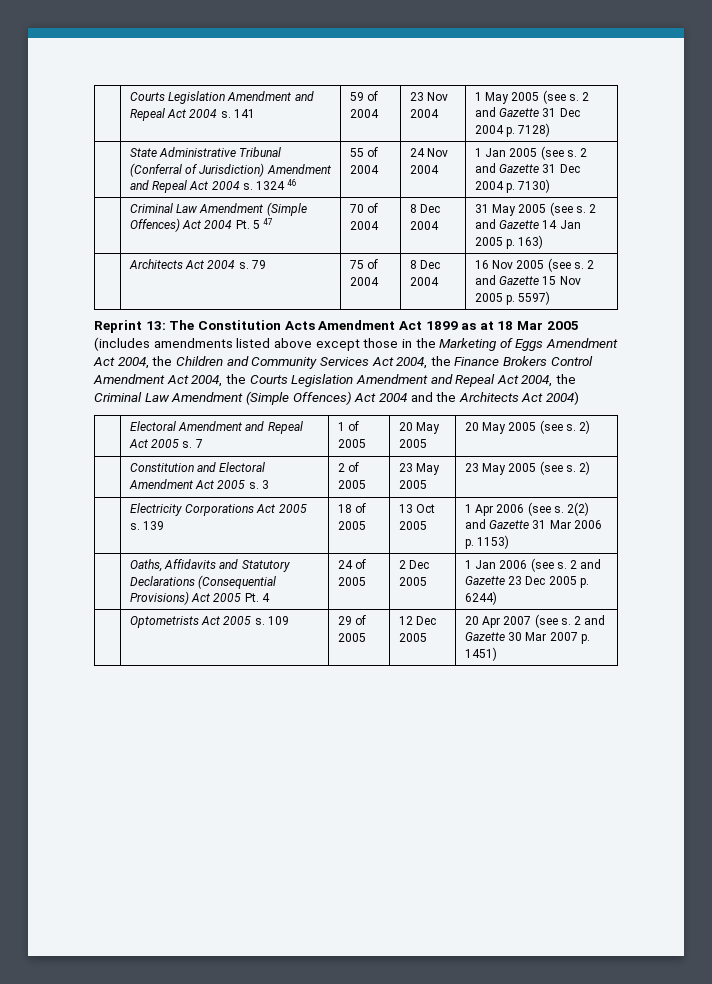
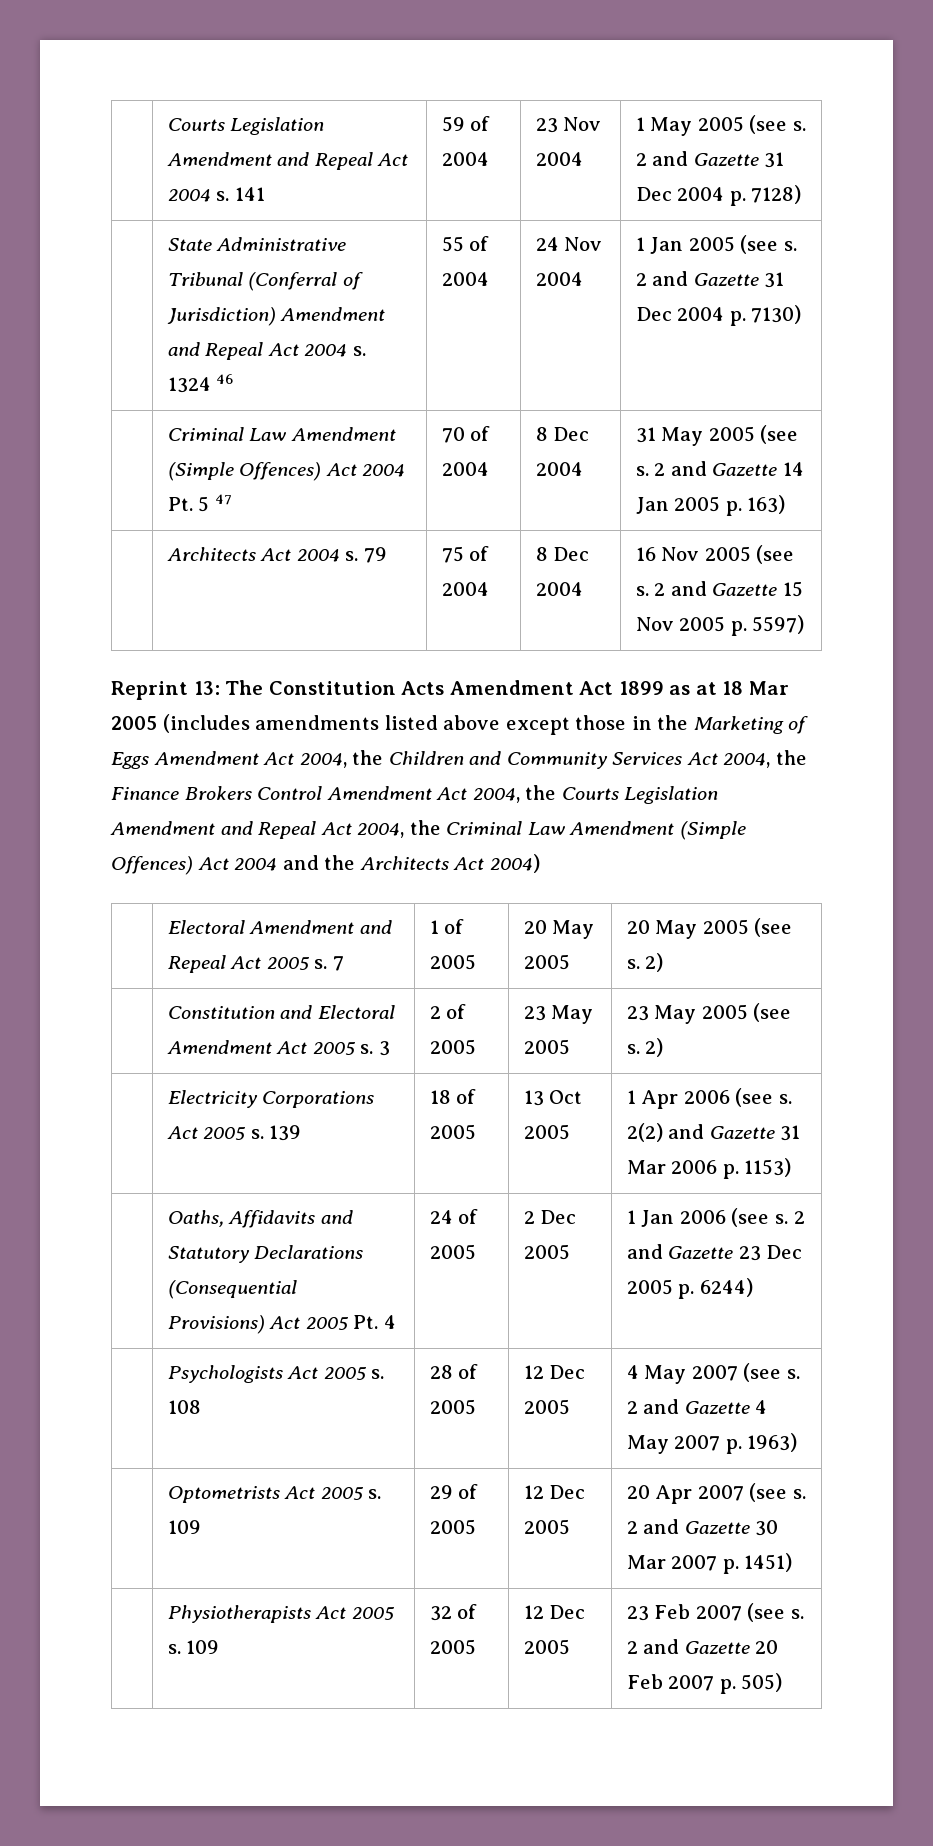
(497, 598) none -> [167,1365,385,1383] [167,1400,201,1414] [429,1364,479,1379] [429,1399,476,1415] [523,1365,586,1379] [523,1399,570,1415] [626,1363,801,1384] [626,1399,768,1414] [626,1433,798,1454] // | Psychologists Act 2005 s. 108 | 28 of 2005 | 12 Dec 2005 | 4 May 2007 (see s. 2 and Gazette 4 May 2007 p. 1963)
(497, 654) none -> [167,1605,394,1623] [167,1640,220,1654] [429,1604,478,1621] [429,1639,476,1655] [523,1605,586,1619] [523,1639,570,1655] [626,1603,805,1622] [626,1639,779,1654] [626,1673,783,1694] // | Physiotherapists Act 2005 s. 109 | 32 of 2005 | 12 Dec 2005 | 23 Feb 2007 (see s. 2 and Gazette 20 Feb 2007 p. 505)

